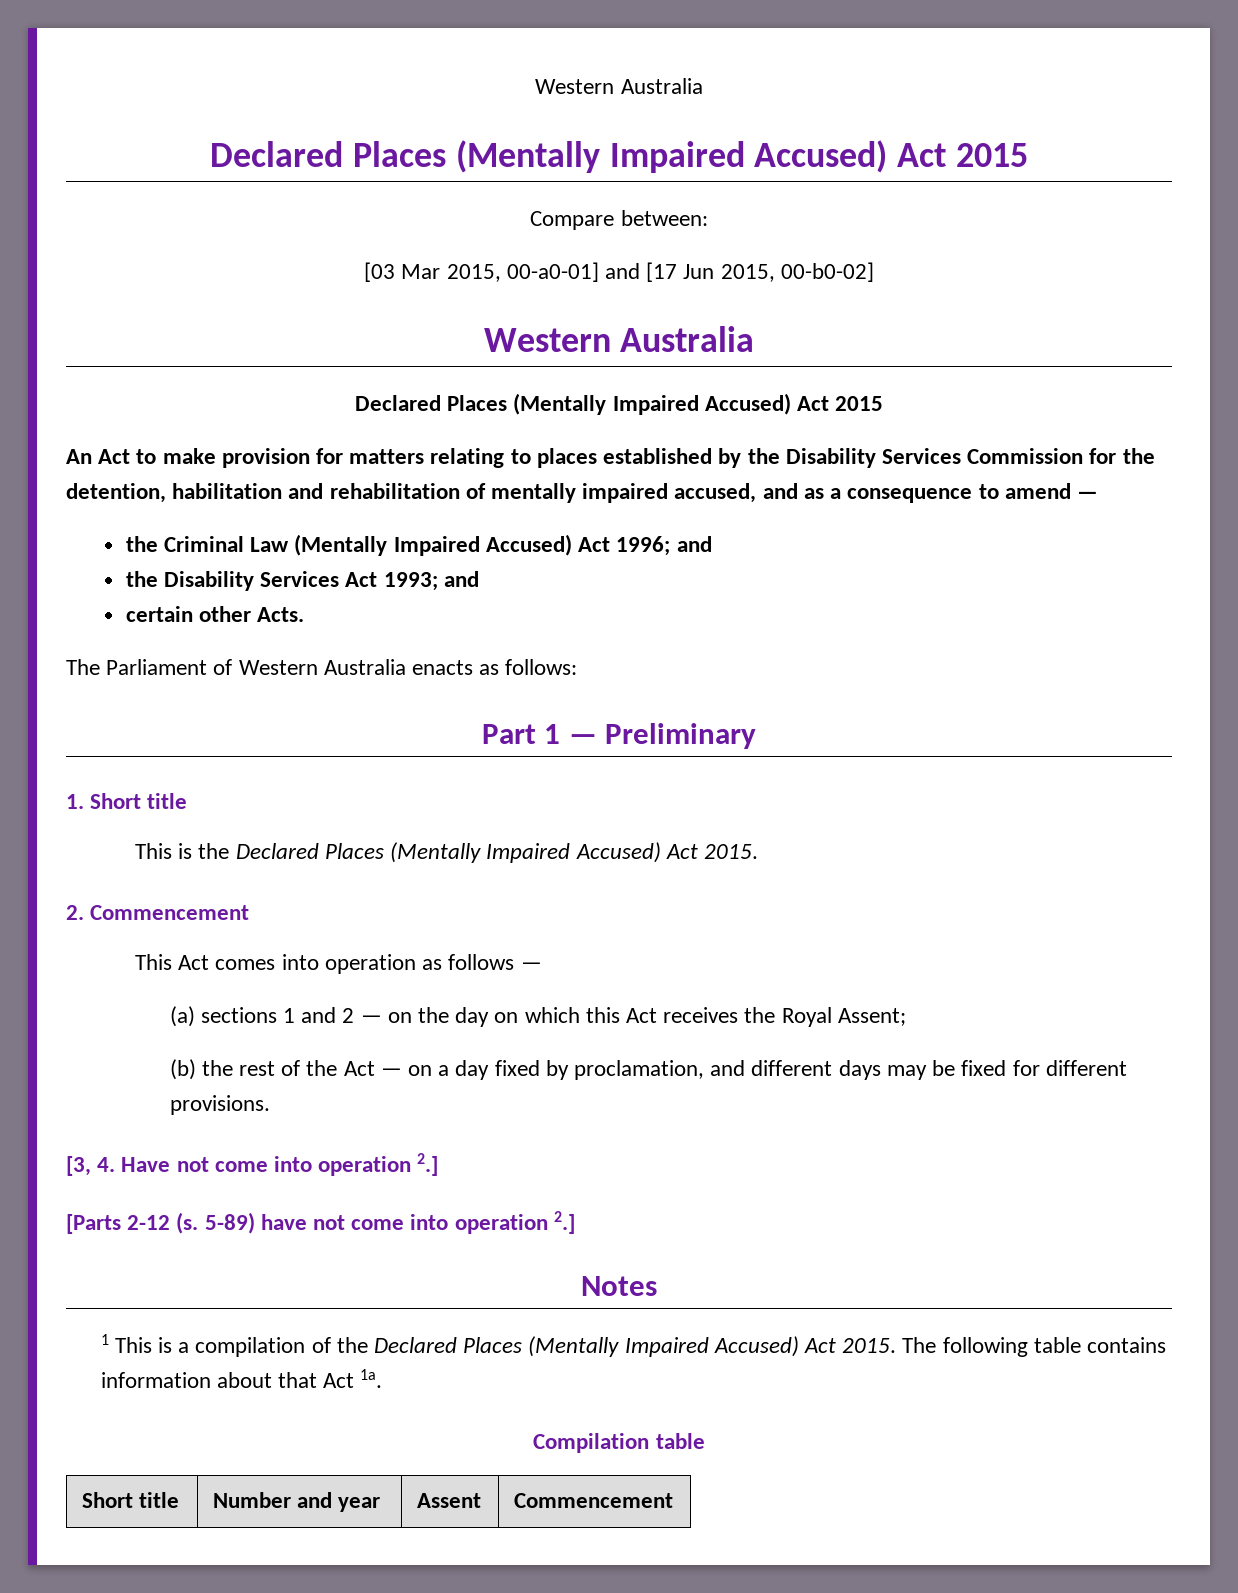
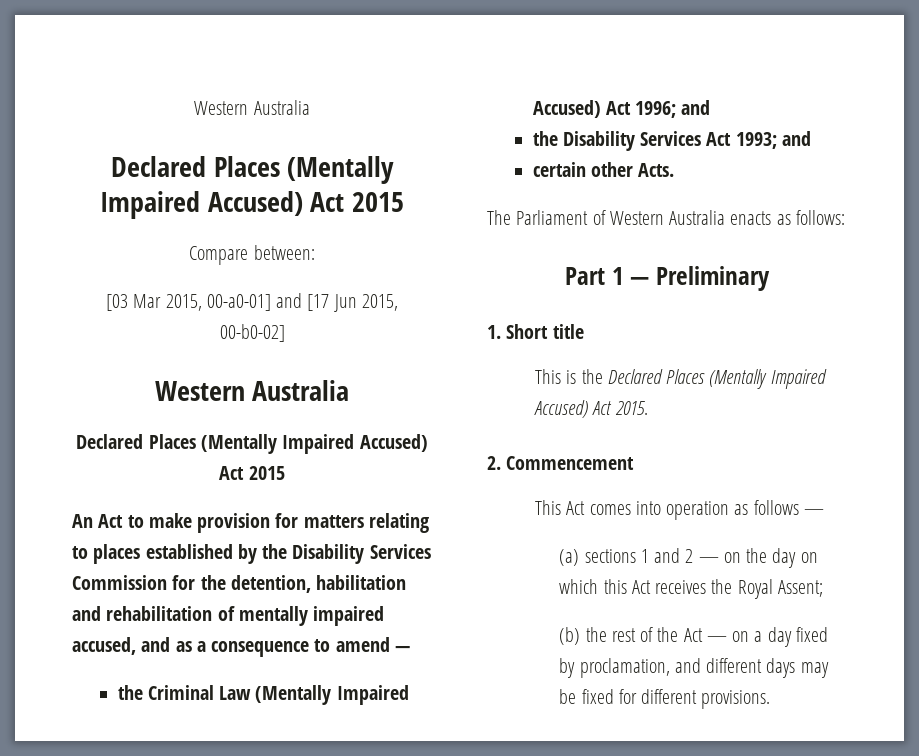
[66,1153,439,1176] [66,1211,575,1234] [581,1276,657,1296] [100,1334,1167,1357] [100,1369,383,1388] [533,1433,705,1453] [81,1492,180,1508] [212,1492,381,1512] [416,1493,481,1508] [513,1493,673,1508] // [3, 4. Have not come into operation 2.] // [Parts 2-12 (s. 5-89) have not come into operation 2.] // Notes // 1 This is a compilation of the Declared Places (Mentally Impaired Accused) Act 2015. The following table contains information about that Act 1a. // Compilation table // Short title | Number and year | Assent | Commencement -> (771, 699) none

